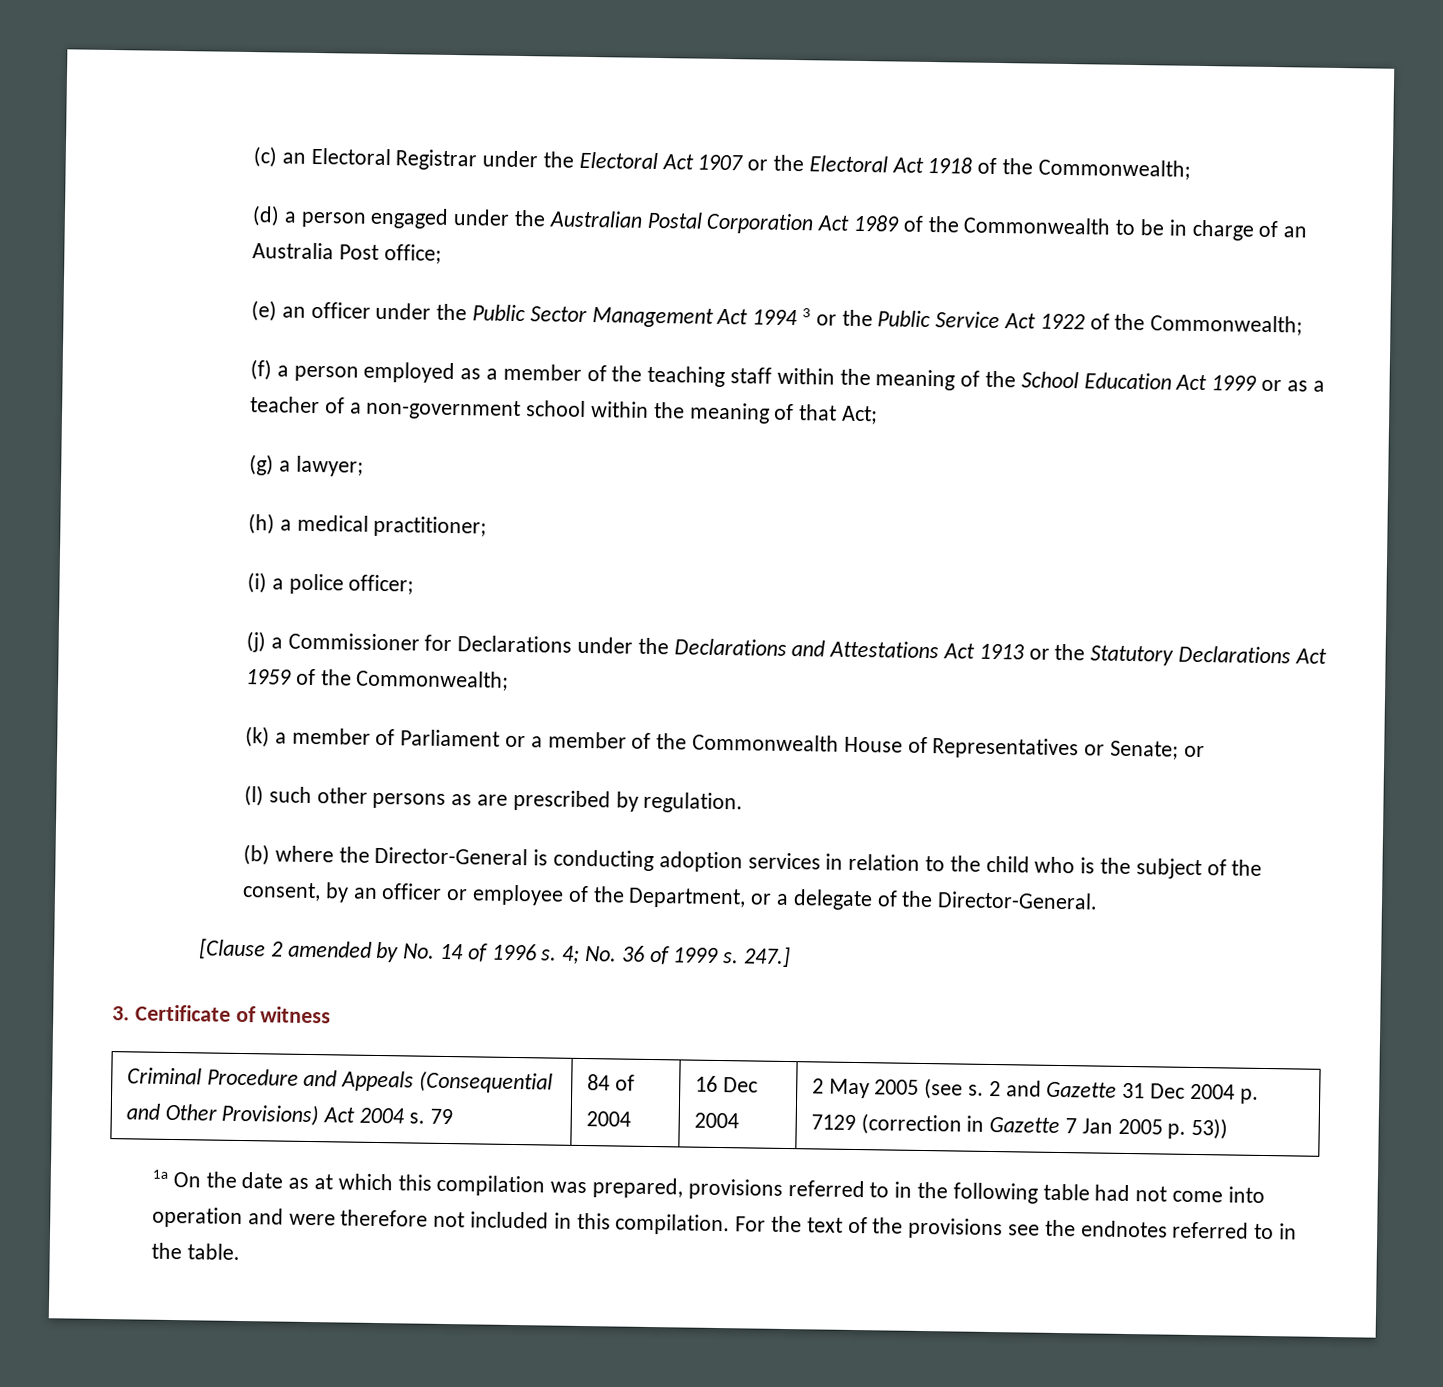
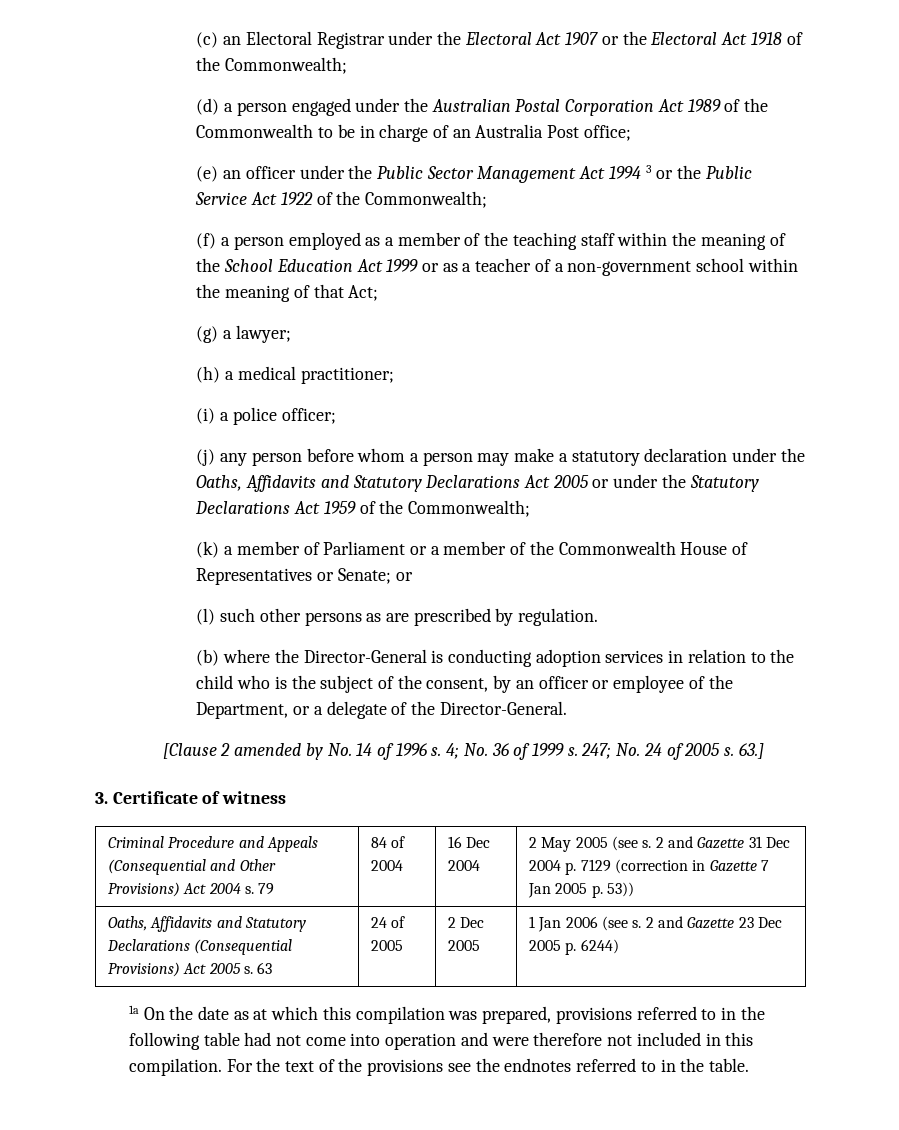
[270,632,1050,660] a Commissioner for Declarations under the Declarations and Attestations Act 1913 or -> [220,448,805,466] [196,474,659,492] any person before whom a person may make a statutory declaration under the Oaths, Affidavits and Statutory Declarations Act 2005 or under
[744,946,792,968] 247.] -> [581,743,764,760] 247; No. 24 of 2005 s. 63.]
(1229, 1128) none -> [108,916,307,932] [107,939,293,955] [108,962,273,977] [371,916,406,928] [371,940,404,951] [448,917,485,928] [448,940,481,951] [529,916,783,932] [529,939,619,955] // Oaths, Affidavits and Statutory Declarations (Consequential Provisions) Act 2005 s. 63 | 24 of 2005 | 2 Dec 2005 | 1 Jan 2006 (see s. 2 and Gazette 23 Dec 2005 p. 6244)

